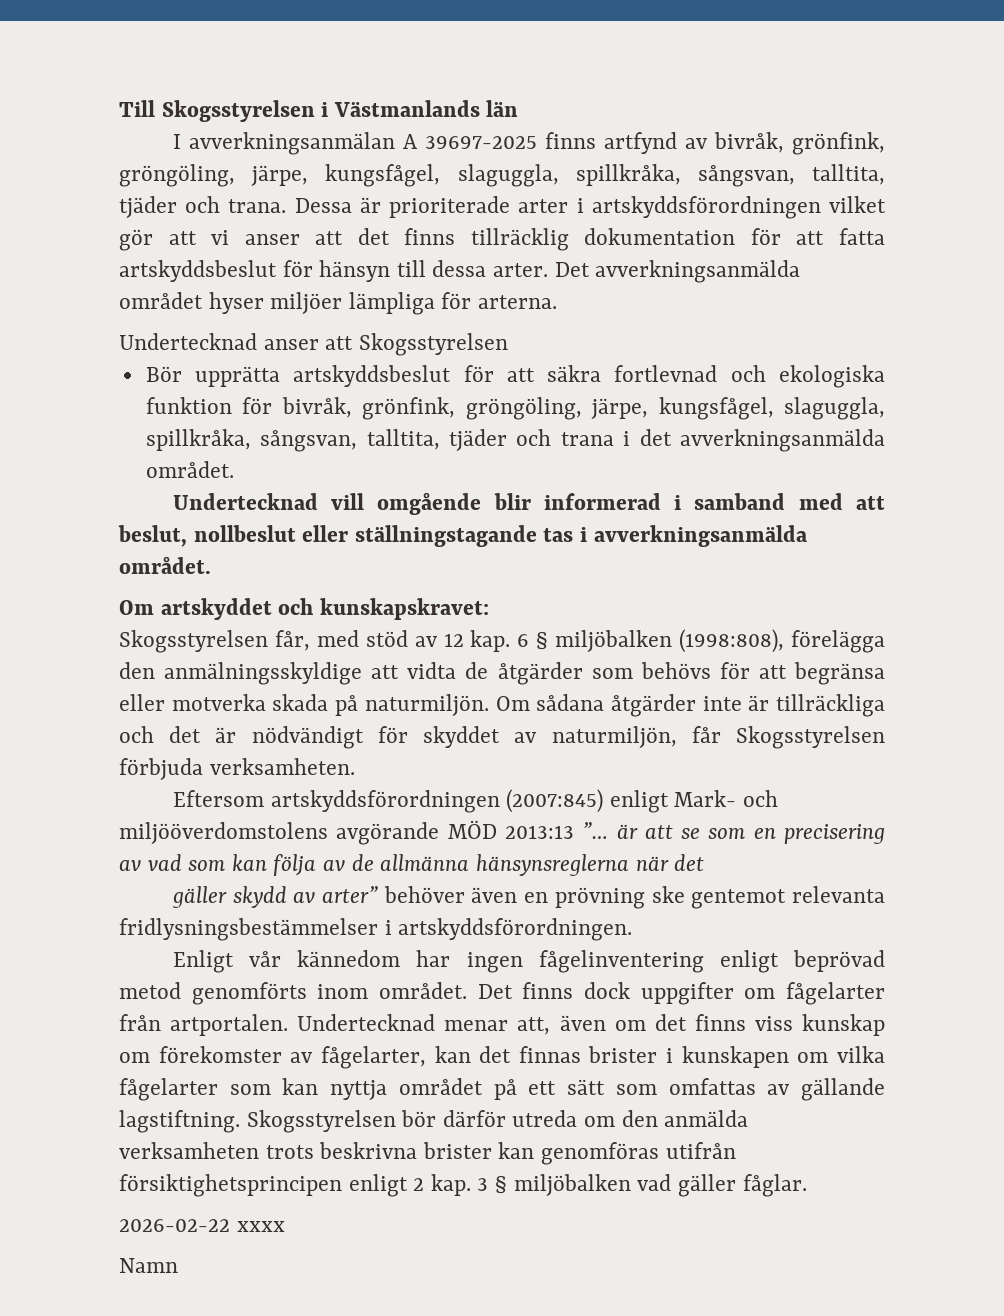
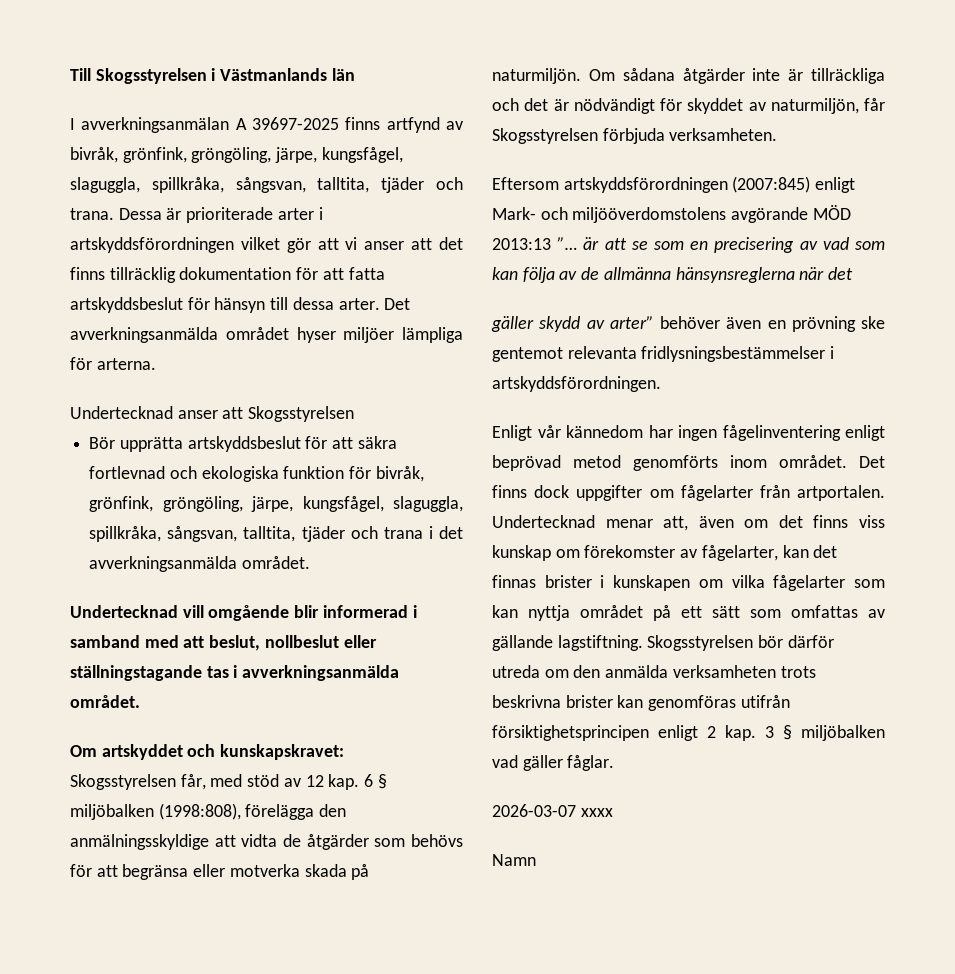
[119,1219,230,1232] 2026-02-22 -> [492,804,576,817] 2026-03-07

